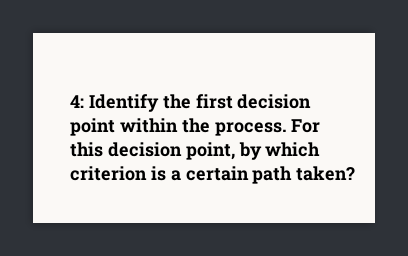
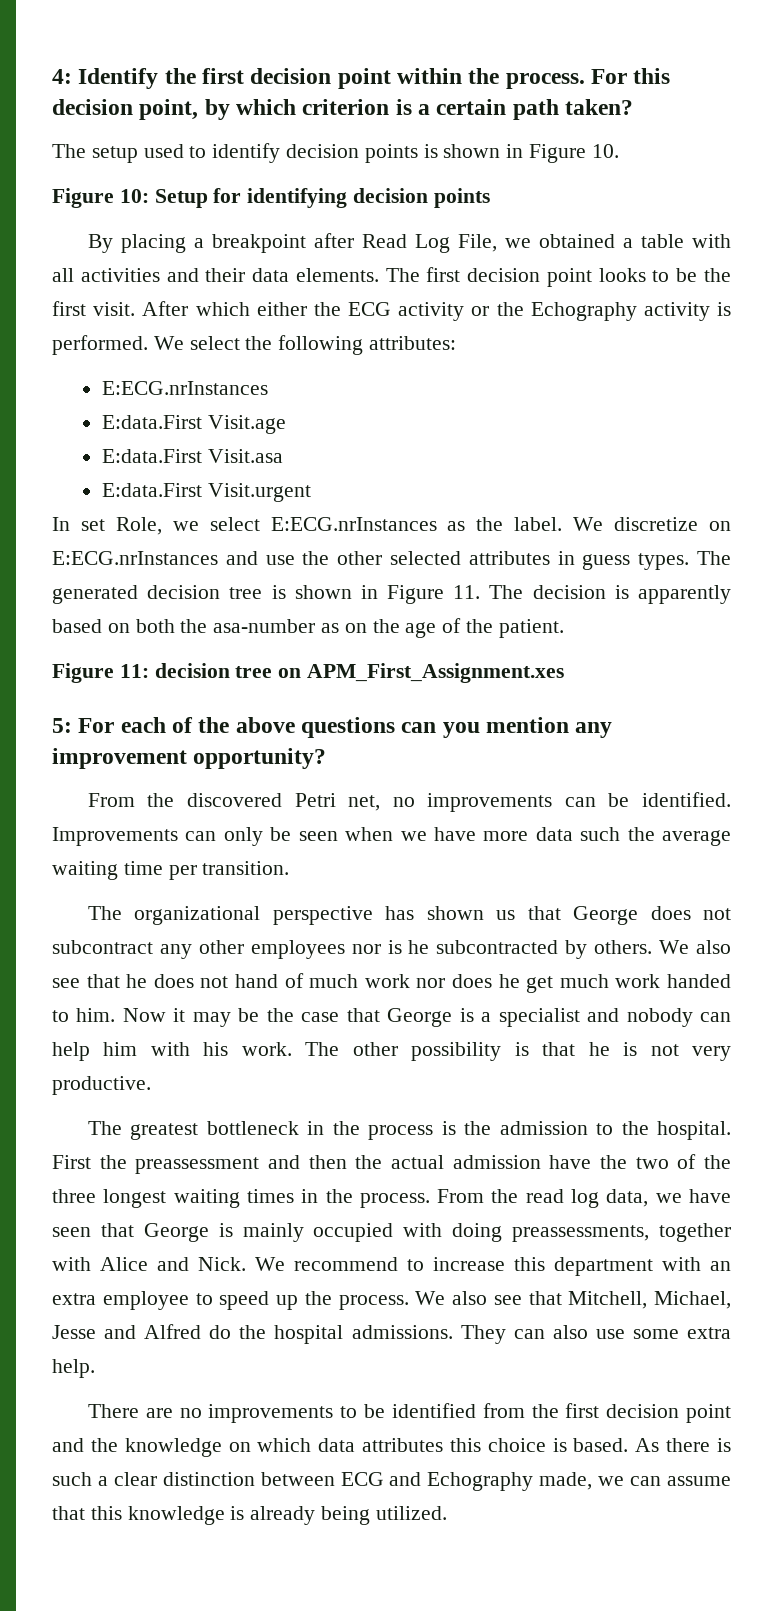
(356, 173) none -> [52,143,619,163] [52,188,490,208] [87,233,731,253] [52,267,731,287] [52,301,731,321] [52,335,457,355] [102,381,269,395] [102,415,287,434] [102,449,284,463] [102,483,312,502] [52,517,731,535] [52,551,731,570] [52,585,731,604] [52,618,564,638] [52,663,565,683] [52,717,613,738] [52,748,327,769] [87,792,731,812] [52,827,731,846] [52,861,290,880] [87,906,732,925] [52,940,731,959] [52,973,732,993] [52,1008,731,1027] [52,1042,731,1061] [52,1076,151,1095] [87,1121,731,1140] [52,1154,731,1174] [52,1189,731,1208] [52,1223,732,1242] [52,1257,731,1276] [52,1291,731,1310] [52,1324,732,1344] [52,1359,95,1378] [87,1403,731,1423] [52,1438,731,1457] [52,1472,731,1491] [52,1506,447,1525] // The setup used to identify decision points is shown in Figure 10. // Figure 10: Setup for identifying decision points // By placing a breakpoint after Read Log File, we obtained a table with all activities and their data elements. The first decision point looks to be the first visit. After which either the ECG activity or the Echography activity is performed. We select the following attributes: // E:ECG.nrInstances // E:data.First Visit.age // E:data.First Visit.asa // E:data.First Visit.urgent // In set Role, we select E:ECG.nrInstances as the label. We discretize on E:ECG.nrInstances and use the other selected attributes in guess types. The generated decision tree is shown in Figure 11. The decision is apparently based on both the asa-number as on the age of the patient. // Figure 11: decision tree on APM_First_Assignment.xes // 5: For each of the above questions can you mention any improvement opportunity? // From the discovered Petri net, no improvements can be identified. Improvements can only be seen when we have more data such the average waiting time per transition. // The organizational perspective has shown us that George does not subcontract any other employees nor is he subcontracted by others. We also see that he does not hand of much work nor does he get much work handed to him. Now it may be the case that George is a specialist and nobody can help him with his work. The other possibility is that he is not very productive. // The greatest bottleneck in the process is the admission to the hospital. First the preassessment and then the actual admission have the two of the three longest waiting times in the process. From the read log data, we have seen that George is mainly occupied with doing preassessments, together with Alice and Nick. We recommend to increase this department with an extra employee to speed up the process. We also see that Mitchell, Michael, Jesse and Alfred do the hospital admissions. They can also use some extra help. // There are no improvements to be identified from the first decision point and the knowledge on which data attributes this choice is based. As there is such a clear distinction between ECG and Echography made, we can assume that this knowledge is already being utilized.

